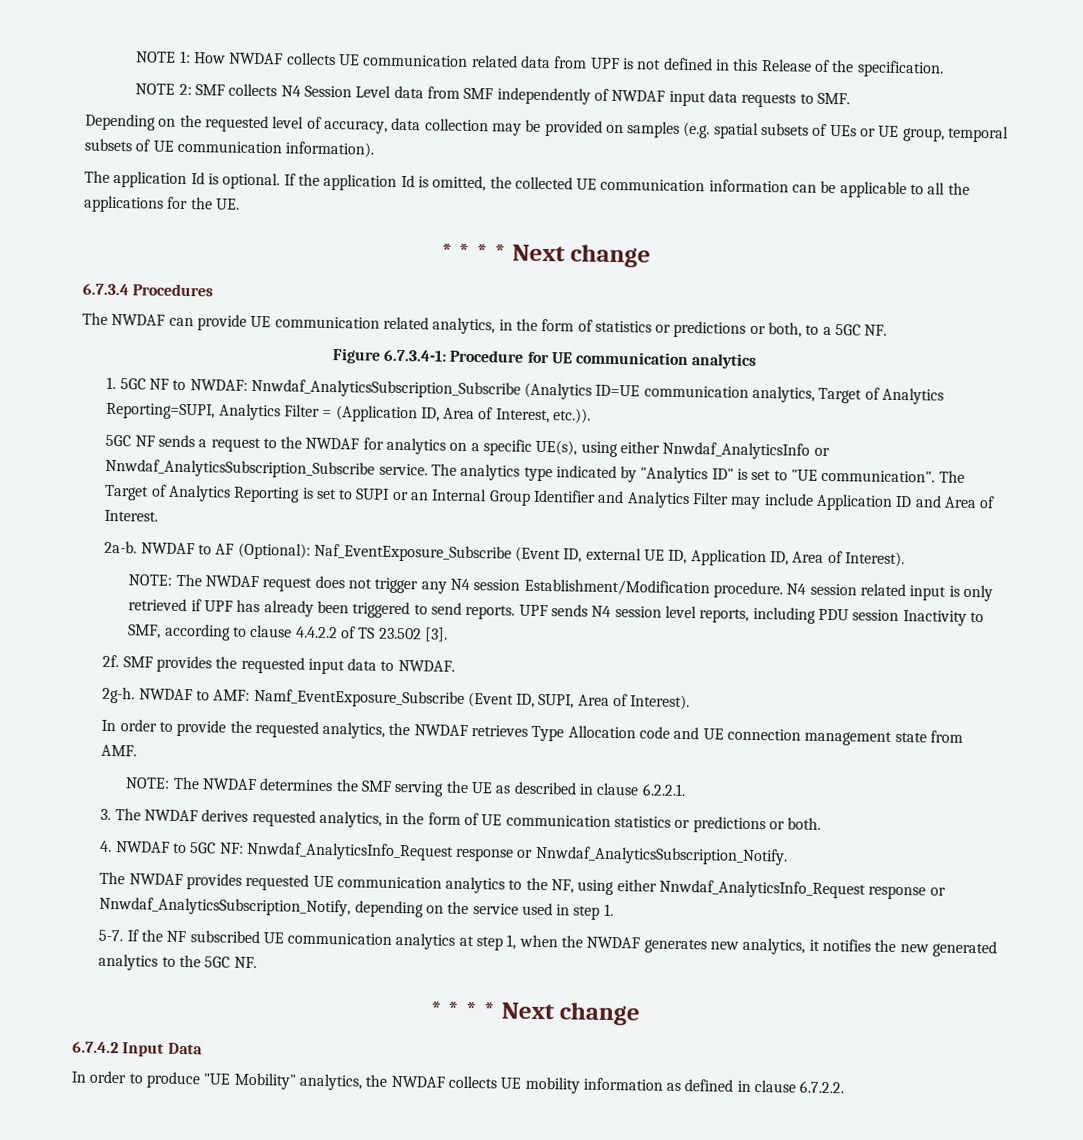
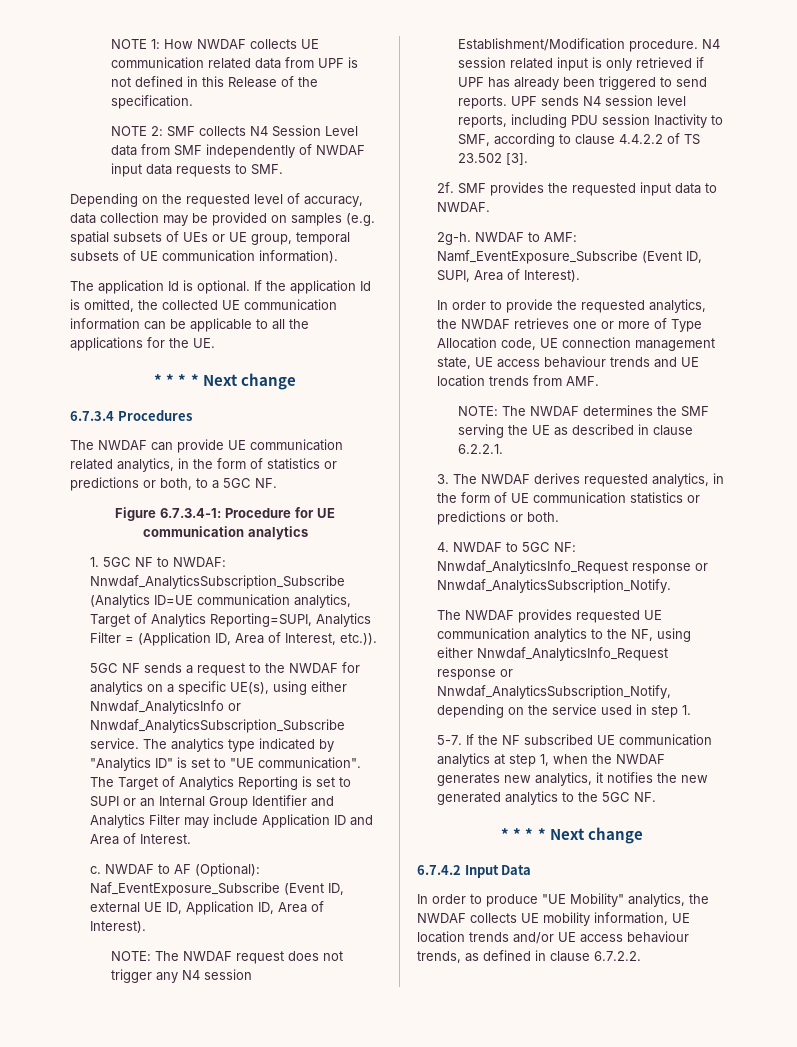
[104,540,138,554] 2a-b. -> [90,866,102,874] c.
[531,725,927,746] Type Allocation code and UE connection management state -> [573,318,703,332] [437,337,716,351] [437,356,700,369] [437,375,530,387] one or more of Type Allocation code, UE connection management state, UE access behaviour trends and UE location trends
[582,1077,663,1091] information -> [594,912,690,925] [417,931,689,944] [417,951,461,963] information, UE location trends and/or UE access behaviour trends,

